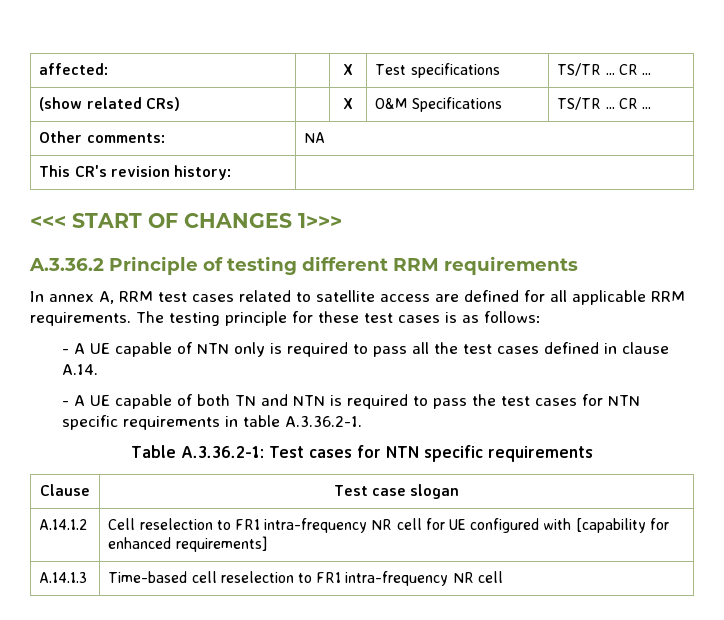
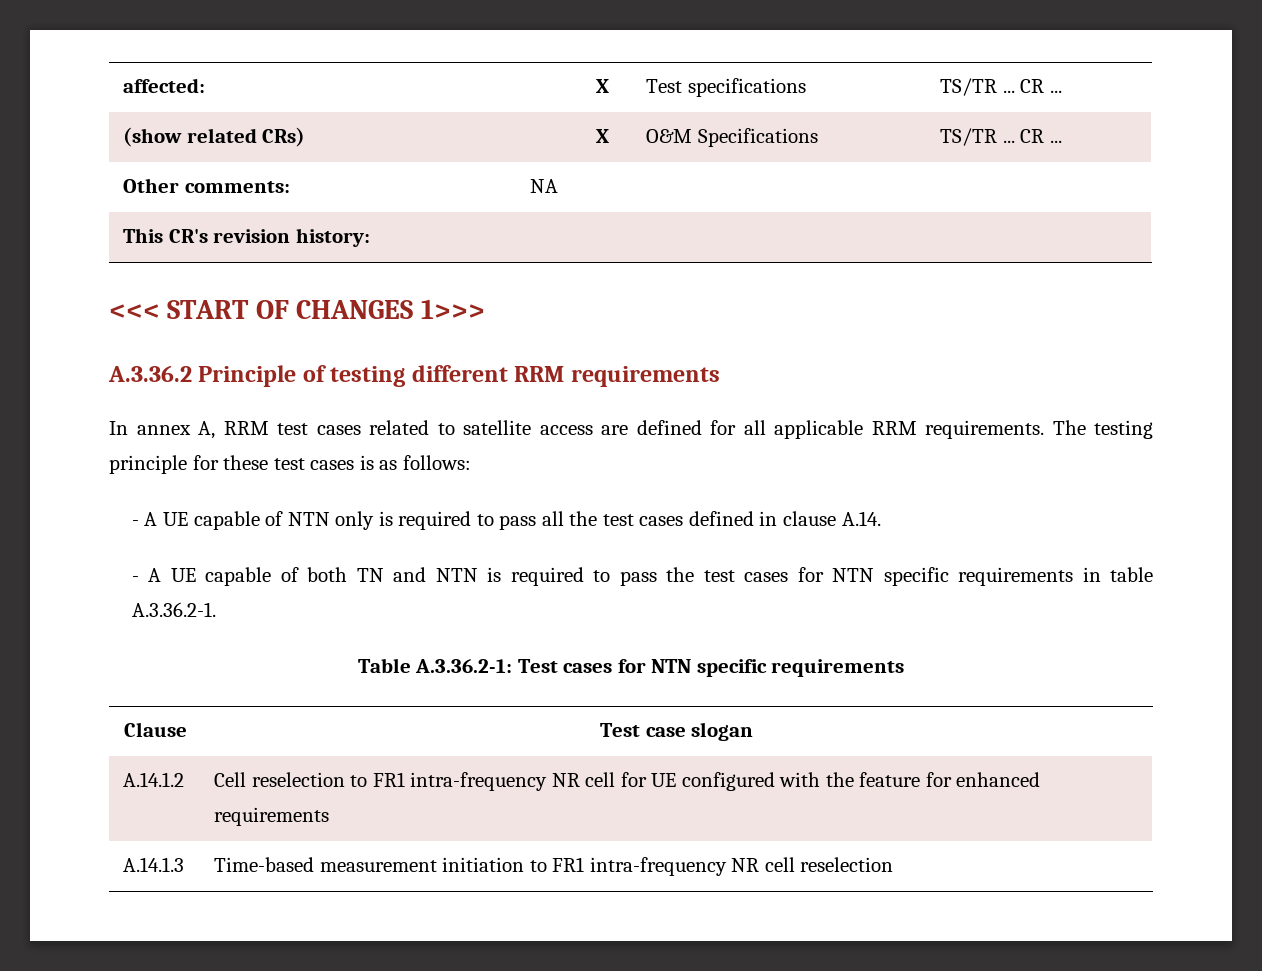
[575,518,646,533] [capability -> [825,772,921,787] the feature
[175,536,267,552] requirements] -> [213,807,329,826] requirements
[191,571,503,586] cell reselection to FR1 intra-frequency NR cell -> [319,857,894,876] measurement initiation to FR1 intra-frequency NR cell reselection

